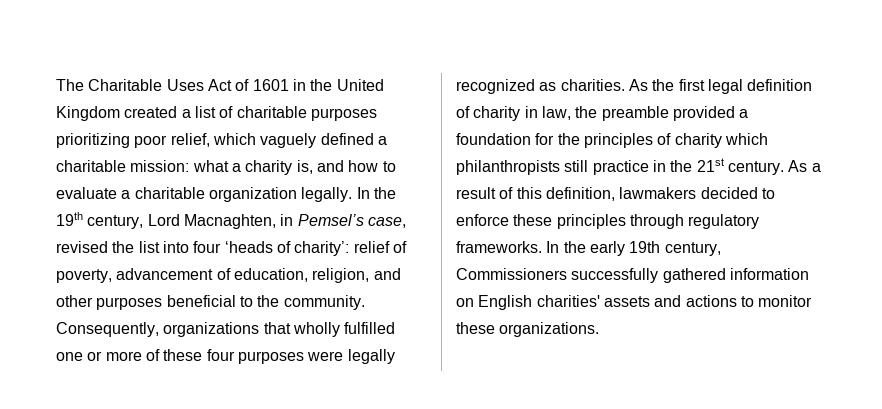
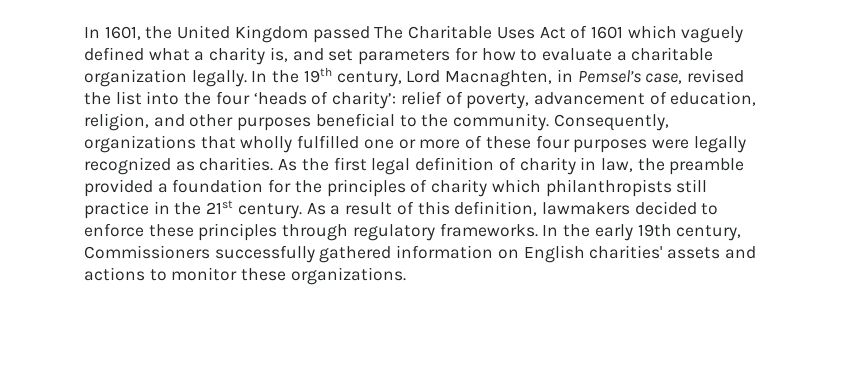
(56, 85) none -> [84,25,370,43] In 1601, the United Kingdom passed
[292,79,384,91] [56,106,377,121] [56,133,387,148] [56,160,190,172] in the United Kingdom created a list of charitable purposes prioritizing poor relief, which vaguely defined a charitable mission: -> [627,25,744,43] [84,47,144,61] which vaguely defined
(344, 166) none -> [328,47,478,65] set parameters for
(189, 247) none -> [184,92,212,105] the

